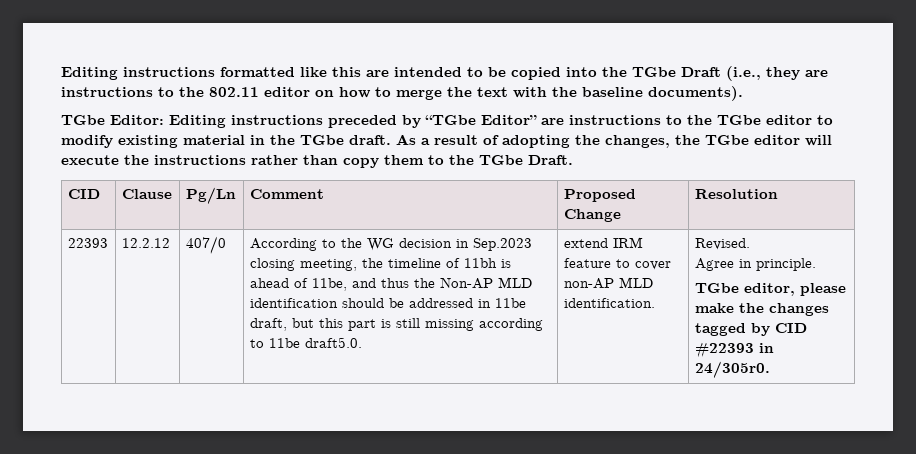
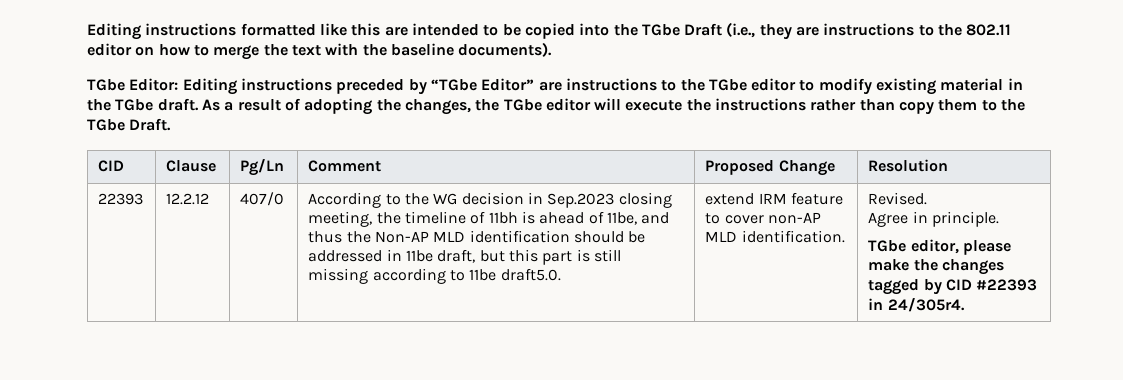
[694,361,770,378] 24/305r0. -> [887,298,965,312] 24/305r4.

